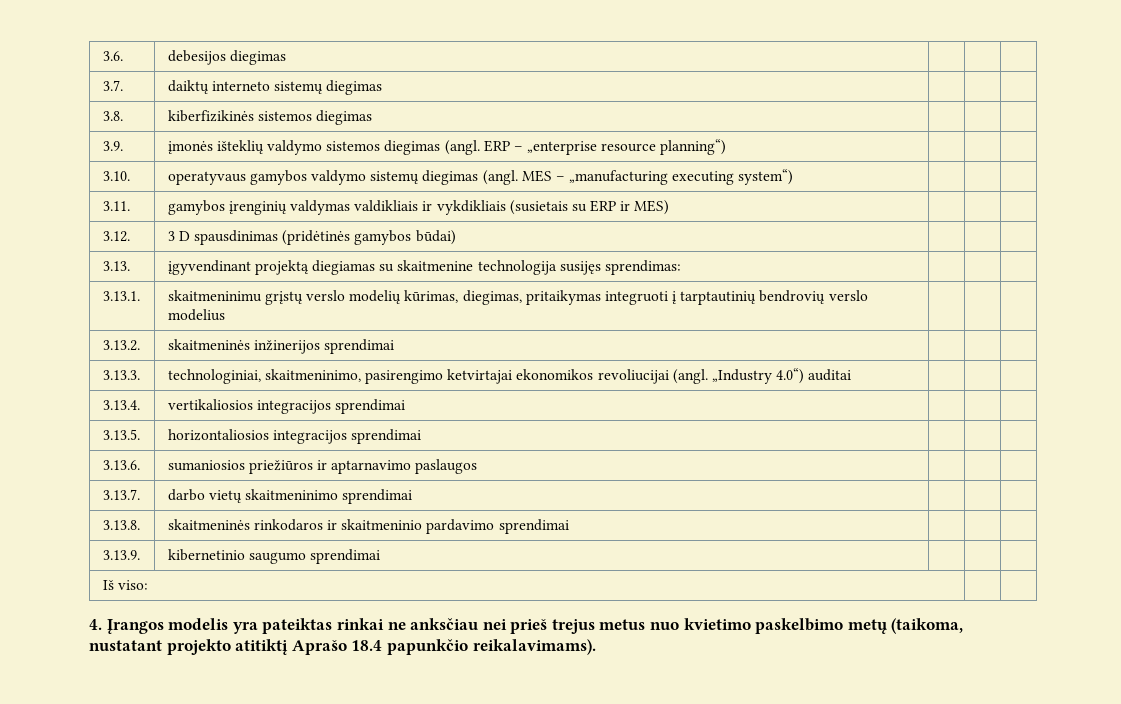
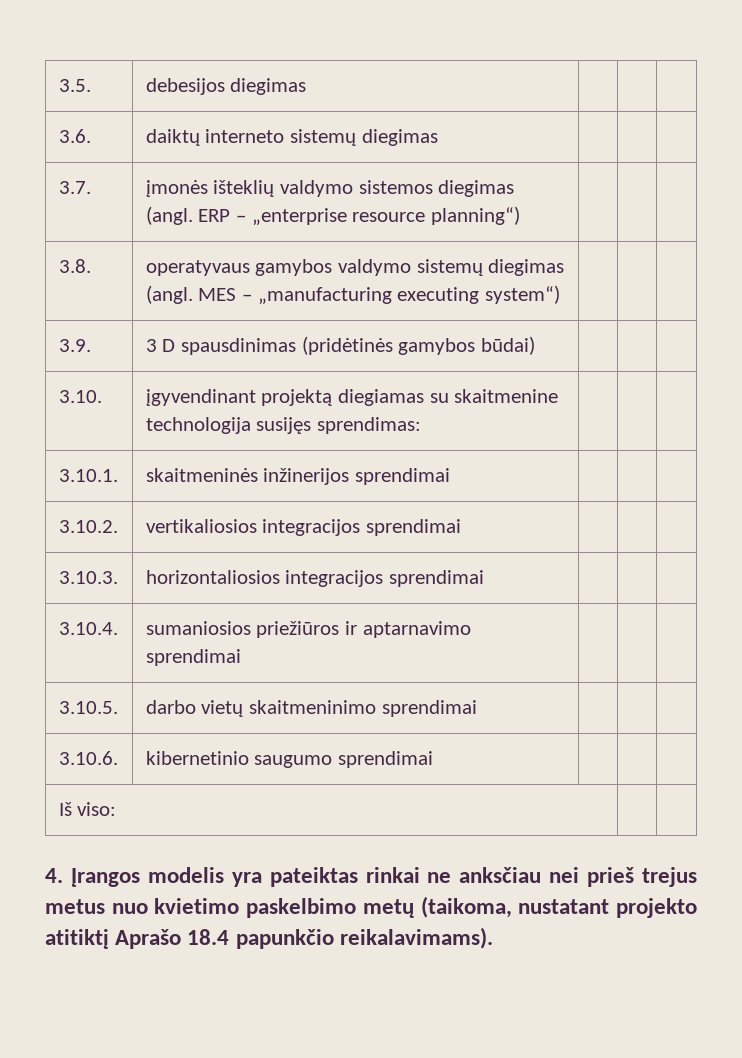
[102,51,123,61] 3.6. -> [58,79,91,92] 3.5.
[102,80,123,91] 3.7. -> [58,129,91,143] 3.6.
[102,111,123,121] [167,110,372,125] [102,141,123,151] 3.8. | kiberfizikinės sistemos diegimas | | | // 3.9. -> [58,181,91,194] 3.7.
[102,171,130,181] 3.10. -> [58,259,91,273] 3.8.
[102,201,130,211] [167,200,670,215] [102,231,130,242] 3.11. | gamybos įrenginių valdymas valdikliais ir vykdikliais (susietais su ERP ir MES) | | | // 3.12. -> [58,339,91,352] 3.9.
[102,261,130,271] 3.13. -> [58,390,102,403] 3.10.
[102,291,140,301] [167,290,868,305] [167,309,225,321] [102,340,140,351] [167,339,394,354] [102,370,140,380] [167,368,852,384] [102,400,140,410] 3.13.1. | skaitmeninimu grįstų verslo modelių kūrimas, diegimas, pritaikymas integruoti į tarptautinių bendrovių verslo modelius | | | // 3.13.2. | skaitmeninės inžinerijos sprendimai | | | // 3.13.3. | technologiniai, skaitmeninimo, pasirengimo ketvirtajai ekonomikos revoliucijai (angl. „Industry 4.0“) auditai | | | // 3.13.4. -> [58,469,118,482] [145,468,450,485] [58,520,118,533] 3.10.1. | skaitmeninės inžinerijos sprendimai | | | // 3.10.2.
[102,429,140,440] 3.13.5. -> [58,571,118,584] 3.10.3.
[102,460,140,470] 3.13.6. -> [58,622,118,635] 3.10.4.
[415,459,478,474] [102,489,140,500] paslaugos | | | // 3.13.7. -> [145,649,241,666] [58,701,118,714] sprendimai | | | // 3.10.5.
[102,520,140,530] [167,519,569,534] [102,550,140,560] 3.13.8. | skaitmeninės rinkodaros ir skaitmeninio pardavimo sprendimai | | | // 3.13.9. -> [58,751,118,765] 3.10.6.

